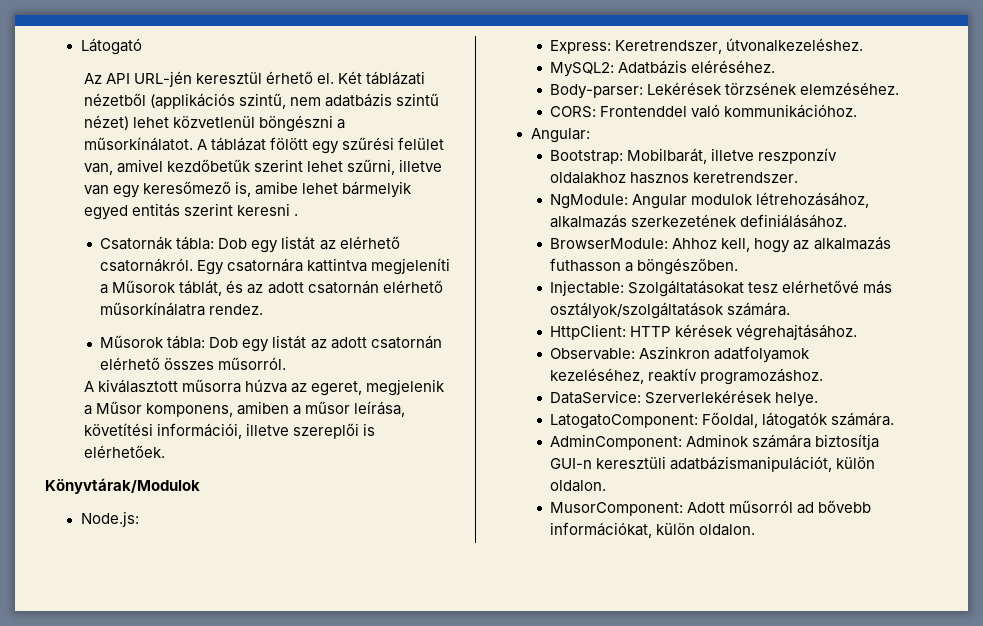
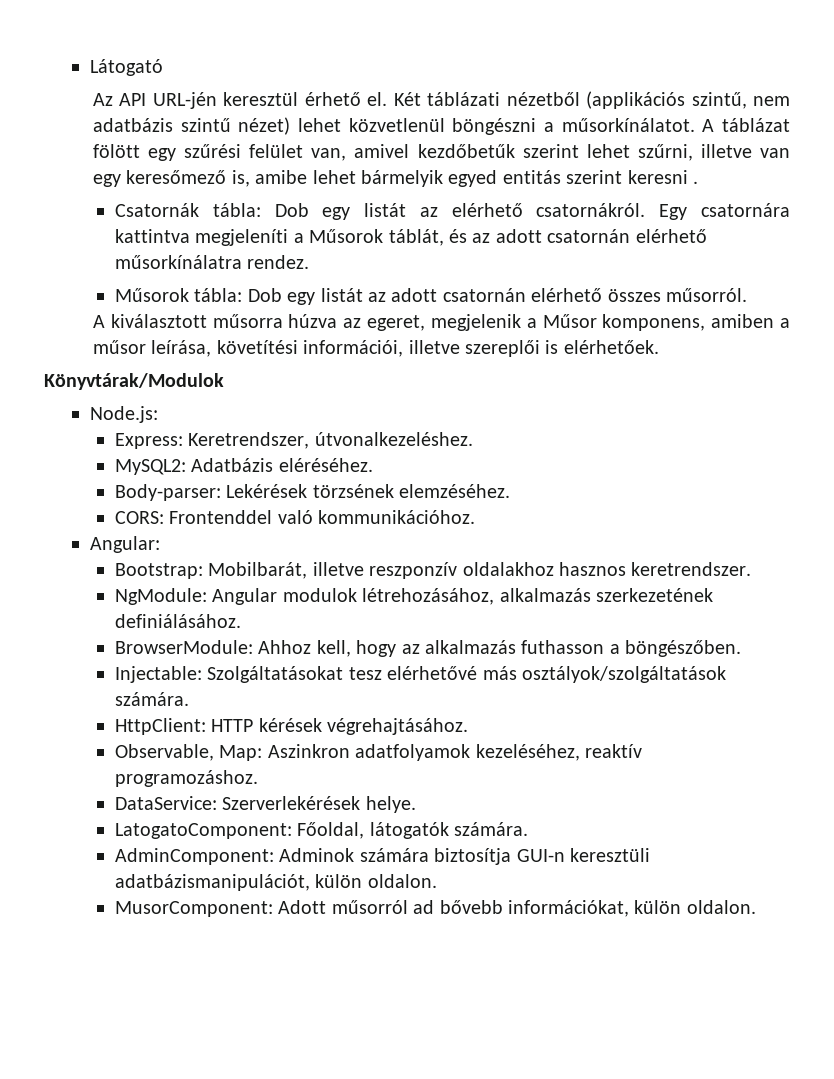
[550,348,636,360] Observable: -> [114,744,263,761] Observable, Map:

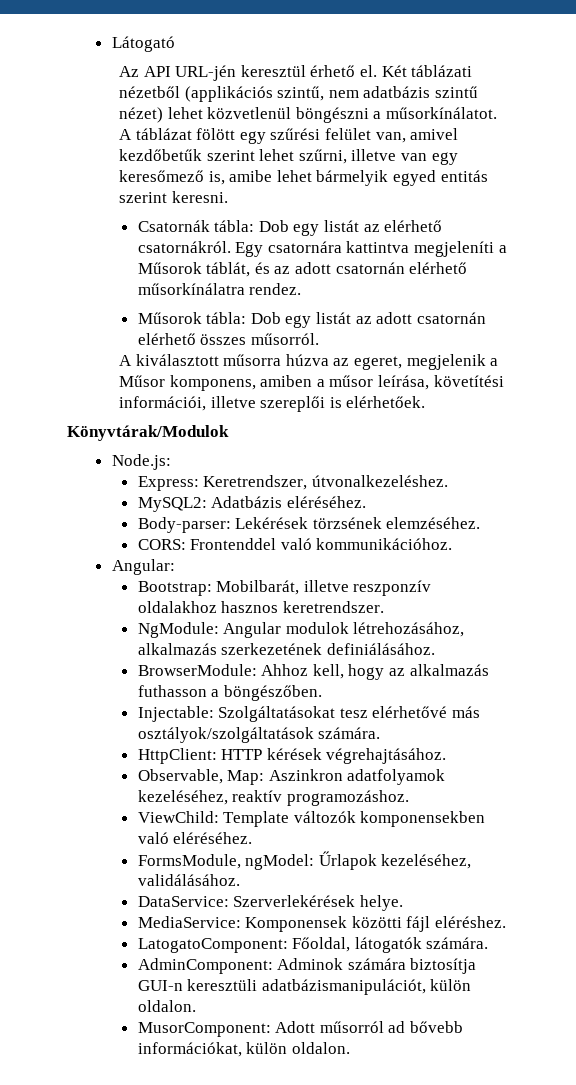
[627,170,698,184] keresni . -> [171,191,228,203] keresni.
[114,796,416,813] DataService: Szerverlekérések helye. -> [137,811,486,827] [137,832,253,844] [137,851,472,870] [137,874,240,886] [137,895,403,911] [137,916,507,932] ViewChild: Template változók komponensekben való eléréséhez. // FormsModule, ngModel: Űrlapok kezeléséhez, validálásához. // DataService: Szerverlekérések helye. // MediaService: Komponensek közötti fájl eléréshez.

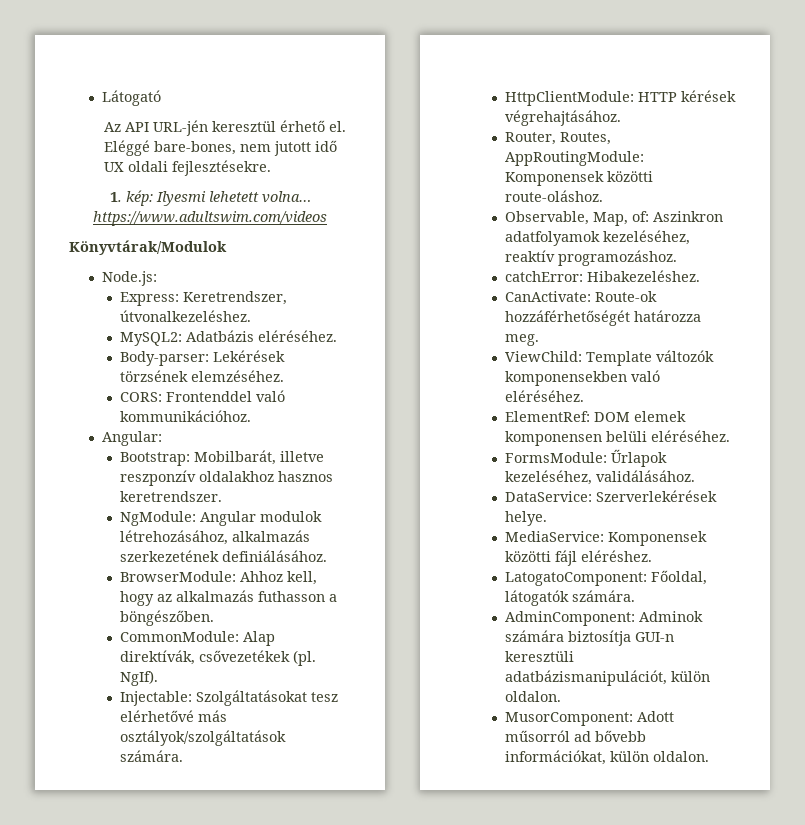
[381,65,473,77] [118,86,478,102] [118,107,497,123] [118,128,459,144] [118,149,458,165] [118,170,488,186] [118,191,228,203] [137,220,443,236] [137,241,507,257] [137,262,468,277] [137,283,302,295] [137,312,486,328] [137,333,319,345] [118,354,499,370] [118,375,504,391] [118,396,426,412] Két táblázati nézetből (applikációs szintű, nem adatbázis szintű nézet) lehet közvetlenül böngészni a műsorkínálatot. A táblázat fölött egy szűrési felület van, amivel kezdőbetűk szerint lehet szűrni, illetve van egy keresőmező is, amibe lehet bármelyik egyed entitás szerint keresni. // Csatornák tábla: Dob egy listát az elérhető csatornákról. Egy csatornára kattintva megjeleníti a Műsorok táblát, és az adott csatornán elérhető műsorkínálatra rendez. // Műsorok tábla: Dob egy listát az adott csatornán elérhető összes műsorról. // A kiválasztott műsorra húzva az egeret, megjelenik a Műsor komponens, amiben a műsor leírása, követítési információi, illetve szereplői is elérhetőek. -> [103,140,337,156] [103,160,271,176] [109,190,311,206] [93,211,327,226] Eléggé bare-bones, nem jutott idő UX oldali fejlesztésekre. // 1. kép: Ilyesmi lehetett volna… https://www.adultswim.com/videos
(322, 693) none -> [119,631,275,646] [119,650,316,666] [119,670,158,686] // CommonModule: Alap direktívák, csővezetékek (pl. NgIf).
[137,748,217,764] HttpClient: -> [504,91,634,106] HttpClientModule:
(447, 756) none -> [504,132,611,145] [504,151,644,166] [504,171,653,186] [504,190,603,202] // Router, Routes, AppRoutingModule: Komponensek közötti route-oláshoz.
[227,770,265,785] Map: -> [592,211,649,226] Map, of:
(409, 798) none -> [504,270,700,282] [504,291,657,302] [504,310,701,326] [504,334,539,346] // catchError: Hibakezeléshez. // CanActivate: Route-ok hozzáférhetőségét határozza meg.
[137,854,315,870] FormsModule, ngModel: -> [504,411,686,422] [504,430,730,446] [504,452,607,463] ElementRef: DOM elemek komponensen belüli eléréséhez. // FormsModule:

